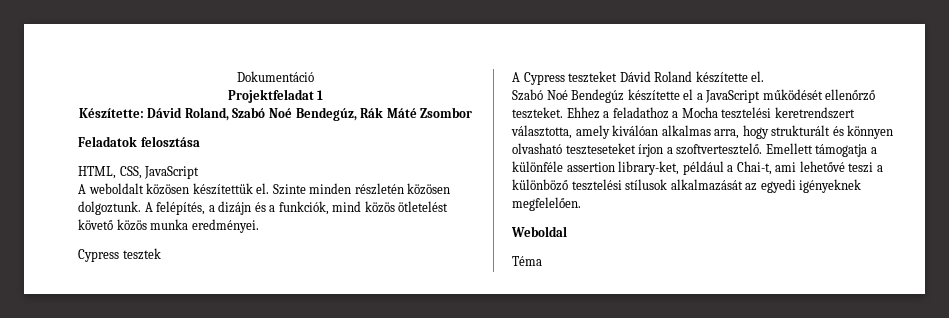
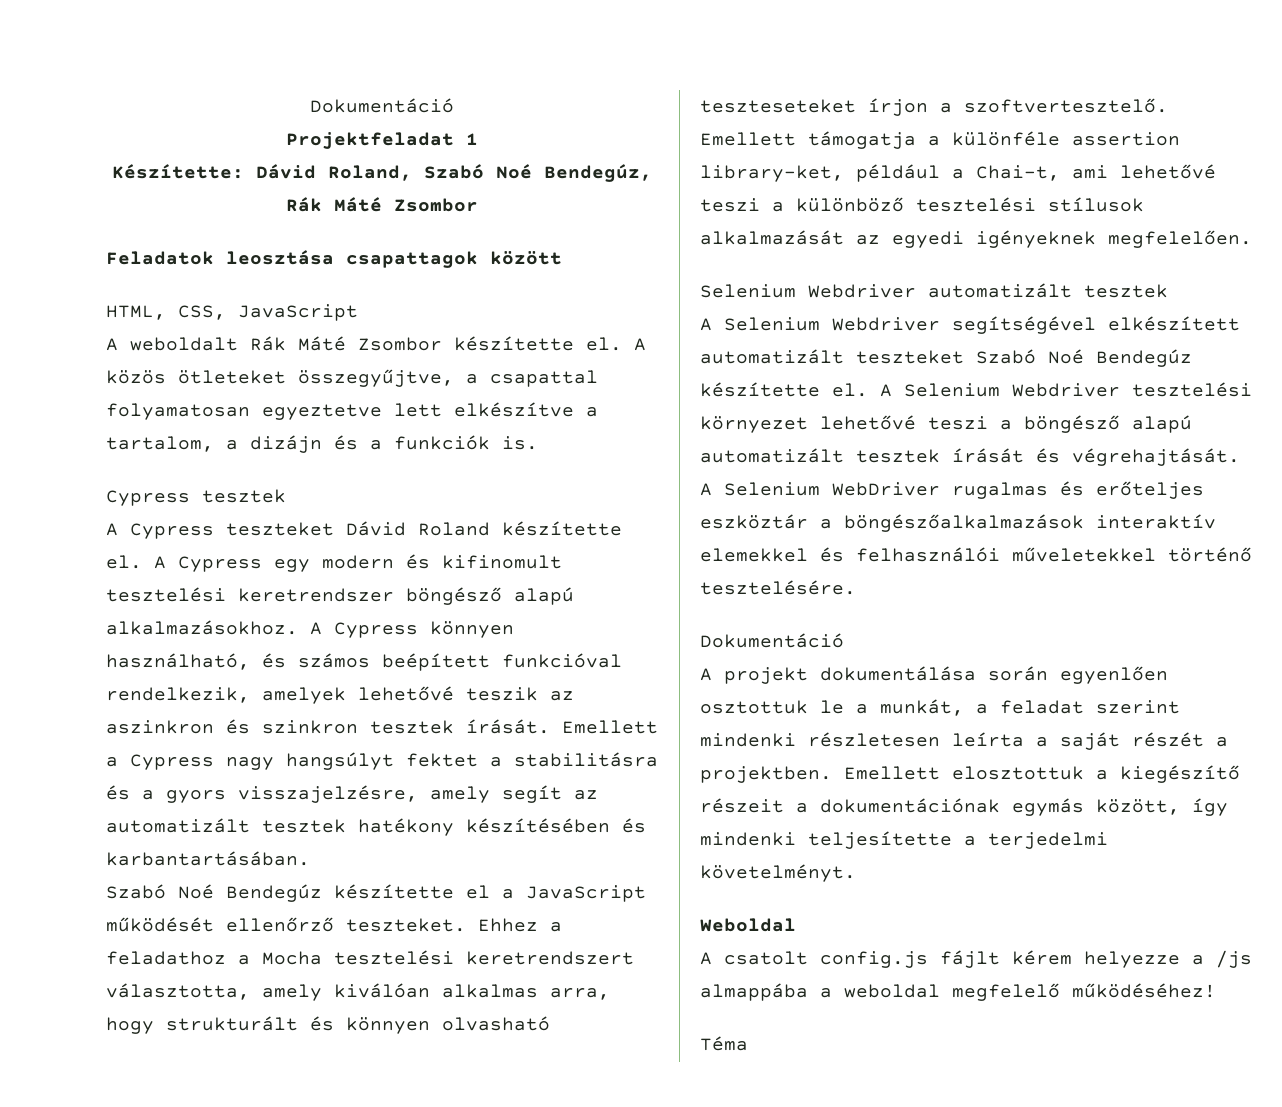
[140,136,200,147] felosztása -> [226,250,562,268] leosztása csapattagok között
[146,183,451,195] [78,201,449,215] [78,219,259,233] közösen készítettük el. Szinte minden részletén közösen dolgoztunk. A felépítés, a dizájn és a funkciók, mind közös ötletelést követő közös munka eredményei. -> [250,336,646,351] [106,369,598,387] [106,402,598,420] [106,435,538,453] Rák Máté Zsombor készítette el. A közös ötleteket összegyűjtve, a csapattal folyamatosan egyeztetve lett elkészítve a tartalom, a dizájn és a funkciók is.
(765, 76) none -> [154,554,562,572] [106,587,574,605] [106,620,514,638] [106,653,622,671] [106,686,574,704] [106,719,658,734] [106,752,658,770] [106,785,598,803] [106,818,646,836] [106,851,310,866] A Cypress egy modern és kifinomult tesztelési keretrendszer böngésző alapú alkalmazásokhoz. A Cypress könnyen használható, és számos beépített funkcióval rendelkezik, amelyek lehetővé teszik az aszinkron és szinkron tesztek írását. Emellett a Cypress nagy hangsúlyt fektet a stabilitásra és a gyors visszajelzésre, amely segít az automatizált tesztek hatékony készítésében és karbantartásában.
[511,226,567,237] Weboldal -> [700,283,1168,298] [700,316,1240,334] [700,349,1192,367] [700,382,1252,397] [700,415,1192,433] [700,448,1240,466] [700,481,1204,499] [700,514,1216,532] [700,547,1252,562] [700,580,856,595] [700,633,844,648] [700,666,1168,684] [700,699,1180,716] [700,732,1228,750] [700,765,1240,783] [700,798,1228,816] [700,831,1108,849] [700,864,856,882] [700,918,796,932] [700,950,1252,968] [700,983,1216,1001] Selenium Webdriver automatizált tesztek // A Selenium Webdriver segítségével elkészített automatizált teszteket Szabó Noé Bendegúz készítette el. A Selenium Webdriver tesztelési környezet lehetővé teszi a böngésző alapú automatizált tesztek írását és végrehajtását. A Selenium WebDriver rugalmas és erőteljes eszköztár a böngészőalkalmazások interaktív elemekkel és felhasználói műveletekkel történő tesztelésére. // Dokumentáció // A projekt dokumentálása során egyenlően osztottuk le a munkát, a feladat szerint mindenki részletesen leírta a saját részét a projektben. Emellett elosztottuk a kiegészítő részeit a dokumentációnak egymás között, így mindenki teljesítette a terjedelmi követelményt. // Weboldal // A csatolt config.js fájlt kérem helyezze a /js almappába a weboldal megfelelő működéséhez!

